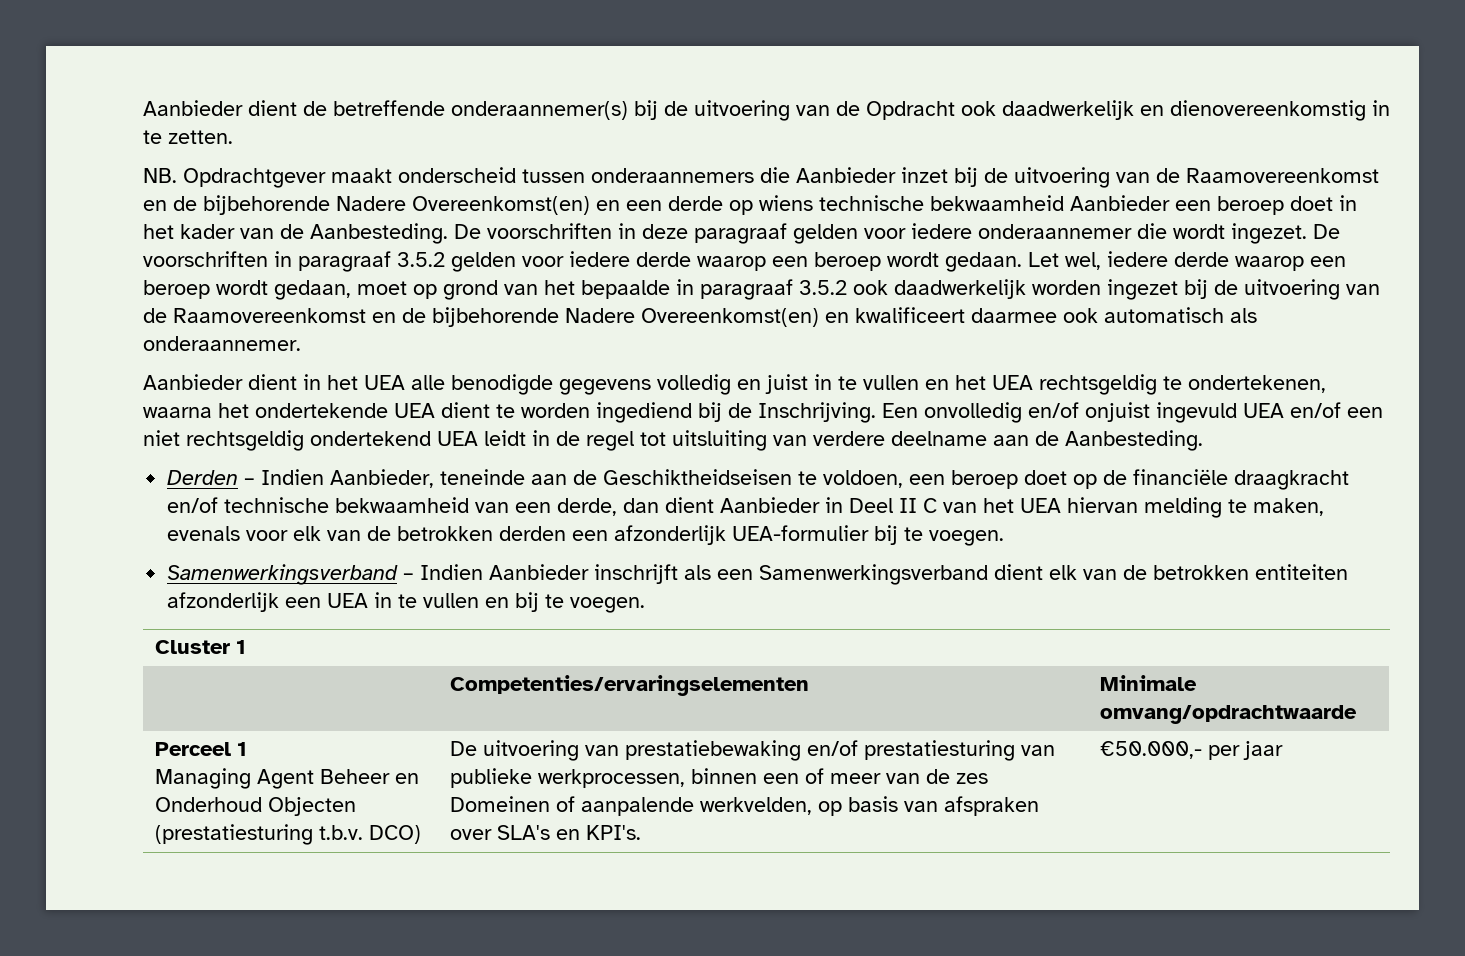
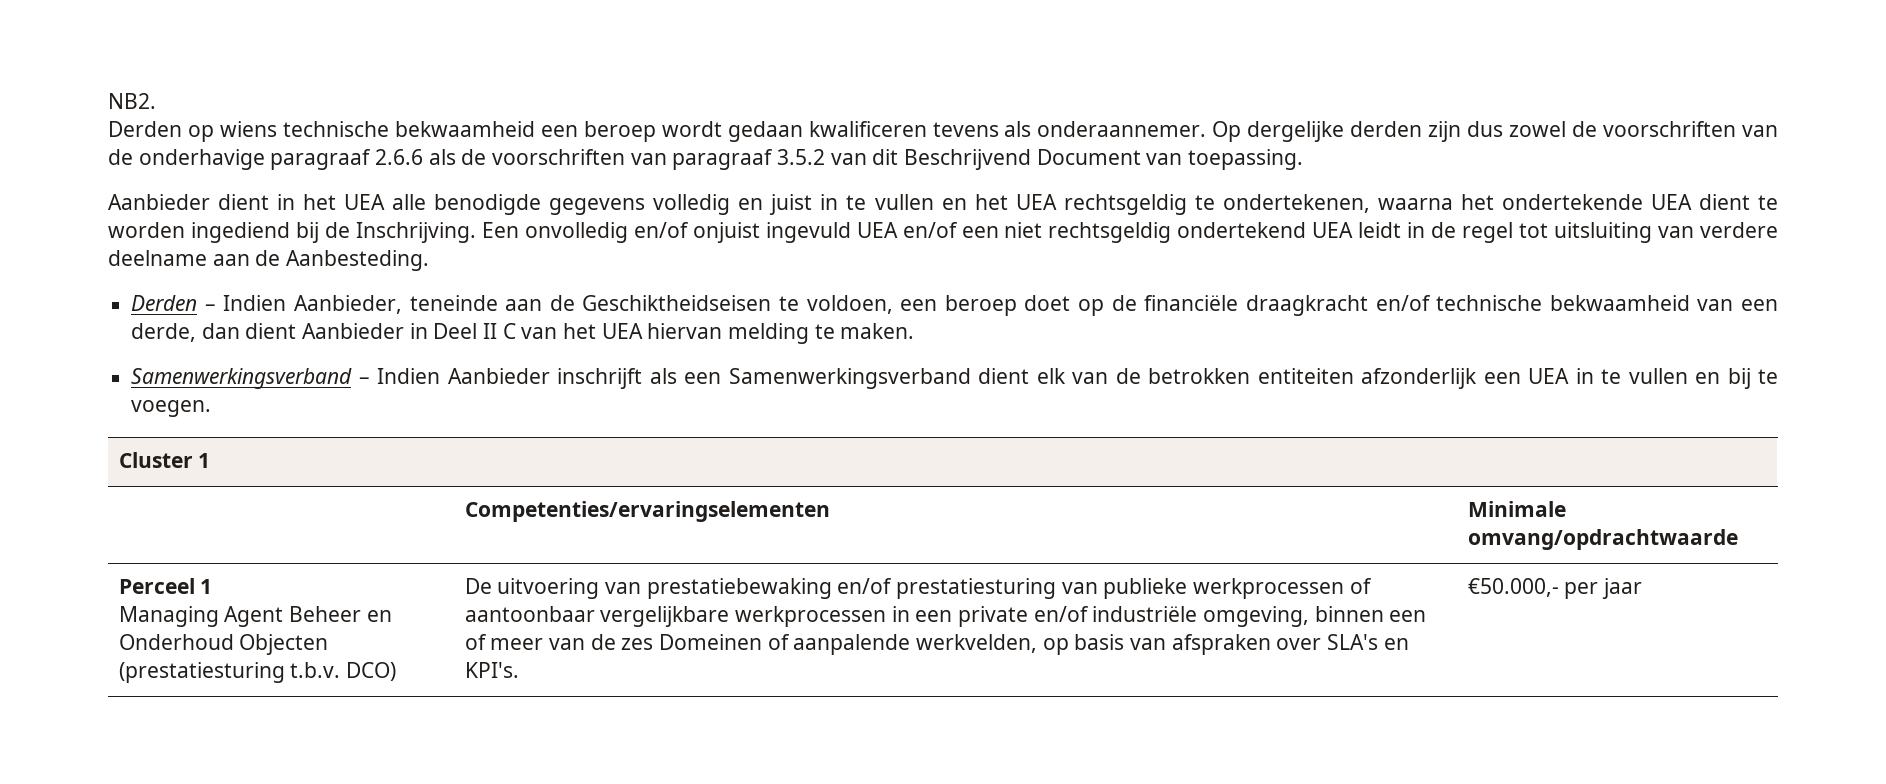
[143,100,1390,121] [143,130,233,144] [143,167,1379,188] [143,195,1357,215] [143,223,1340,244] [143,251,1346,272] [143,279,1380,300] [143,307,1257,327] [143,336,301,351] Aanbieder dient de betreffende onderaannemer(s) bij de uitvoering van de Opdracht ook daadwerkelijk en dienovereenkomstig in te zetten. // NB. Opdrachtgever maakt onderscheid tussen onderaannemers die Aanbieder inzet bij de uitvoering van de Raamovereenkomst en de bijbehorende Nadere Overeenkomst(en) en een derde op wiens technische bekwaamheid Aanbieder een beroep doet in het kader van de Aanbesteding. De voorschriften in deze paragraaf gelden voor iedere onderaannemer die wordt ingezet. De voorschriften in paragraaf 3.5.2 gelden voor iedere derde waarop een beroep wordt gedaan. Let wel, iedere derde waarop een beroep wordt gedaan, moet op grond van het bepaalde in paragraaf 3.5.2 ook daadwerkelijk worden ingezet bij de uitvoering van de Raamovereenkomst en de bijbehorende Nadere Overeenkomst(en) en kwalificeert daarmee ook automatisch als onderaannemer. -> [108,93,156,109] [108,121,1779,142] [108,149,1304,170] NB2. // Derden op wiens technische bekwaamheid een beroep wordt gedaan kwalificeren tevens als onderaannemer. Op dergelijke derden zijn dus zowel de voorschriften van de onderhavige paragraaf 2.6.6 als de voorschriften van paragraaf 3.5.2 van dit Beschrijvend Document van toepassing.
[1253,498,1325,516] [167,525,1005,546] maken, evenals voor elk van de betrokken derden een afzonderlijk UEA-formulier bij te voegen. -> [840,323,915,339] maken.
[537,769,685,788] werkprocessen, -> [1193,578,1372,599] [464,606,1310,627] werkprocessen of aantoonbaar vergelijkbare werkprocessen in een private en/of industriële omgeving,

